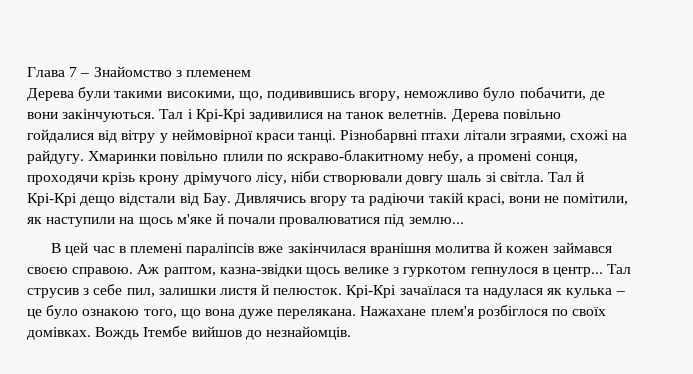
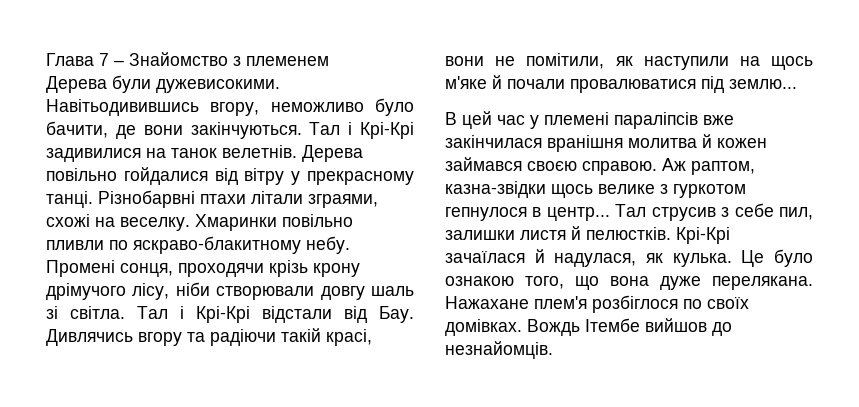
[114,91,355,101] такими високими, що, подивившись -> [156,79,280,93] [46,99,199,116] дужевисокими. Навітьодивившись
[519,87,586,100] побачити, -> [46,121,108,138] бачити,
[171,129,294,143] неймовірної краси -> [307,171,415,185] прекрасному
[27,150,84,164] райдугу. -> [120,217,190,231] веселку.
[222,154,263,161] плили -> [46,240,104,250] пливли
[428,150,533,164] небу, а промені -> [306,236,350,254] [46,260,115,277] небу. Промені
[576,171,585,182] [27,193,116,206] й Крі-Крі дещо -> [180,306,250,323] і Крі-Крі
[118,246,126,253] в -> [530,115,539,129] у
[273,288,343,295] пелюсток. -> [586,227,671,240] пелюстків.
[464,288,625,298] [27,309,42,319] та надулася як кулька – це -> [534,249,765,267] й надулася, як кулька. Це

